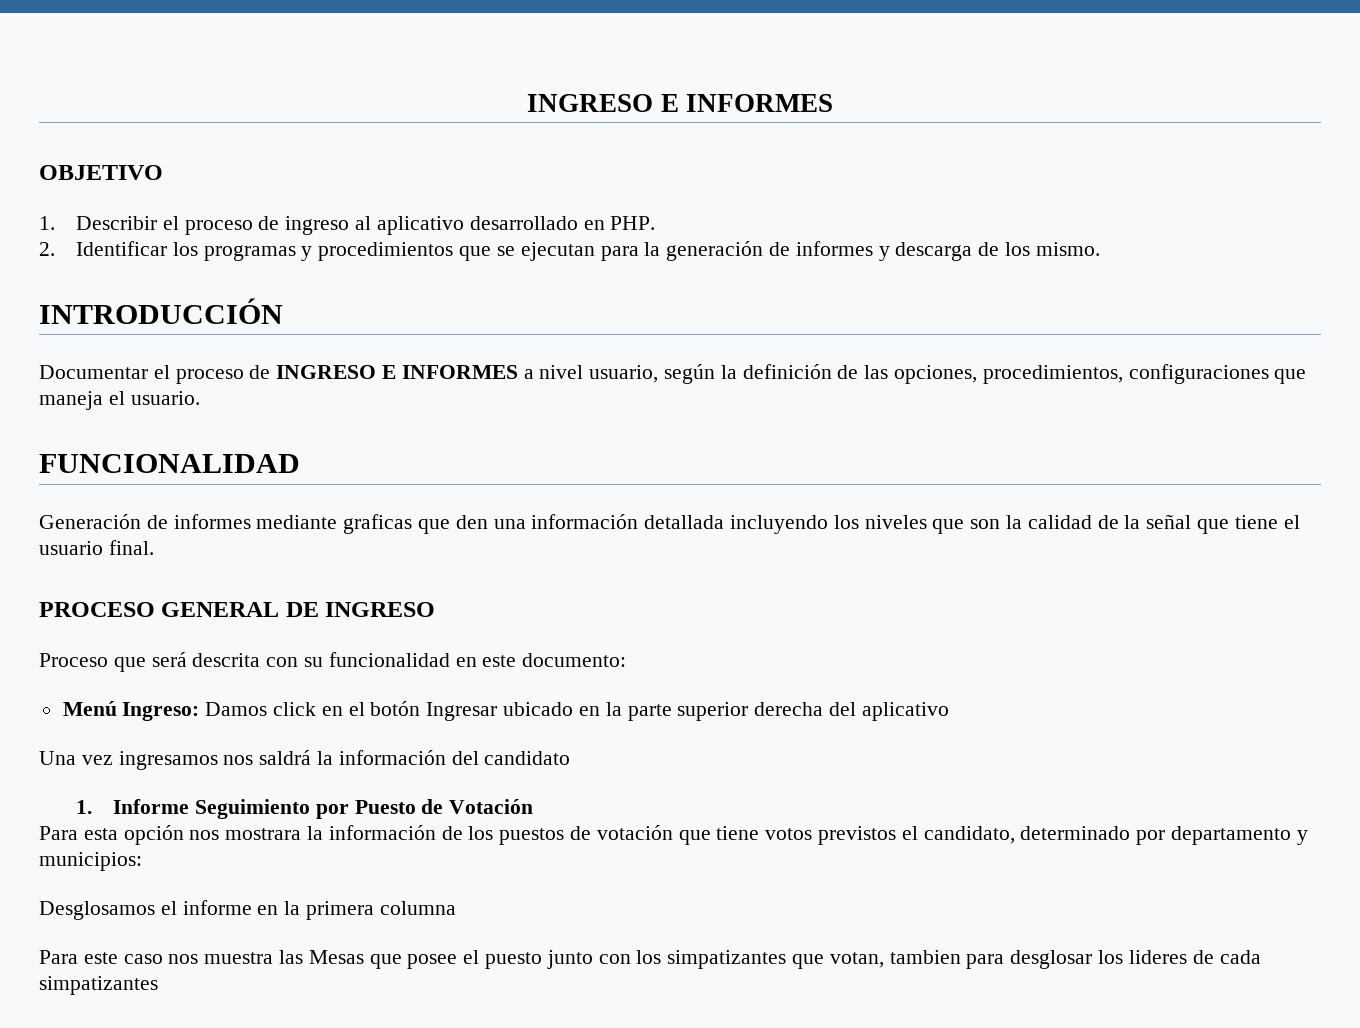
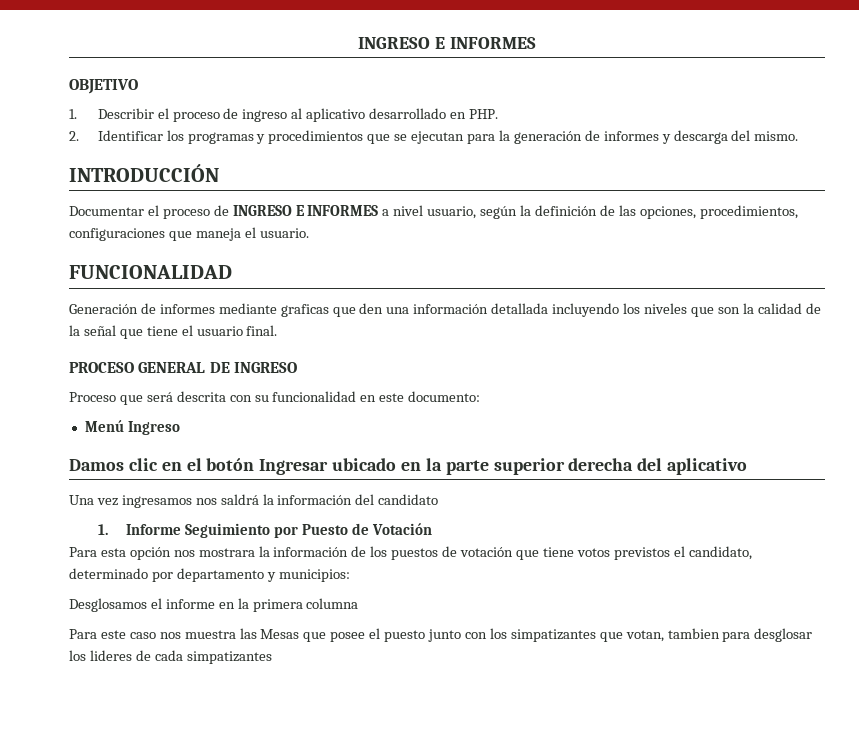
[978,242,1030,256] de los -> [731,130,751,141] del
[122,702,317,721] Ingreso: Damos click -> [127,421,180,435] [69,458,158,471] Ingreso // Damos clic

